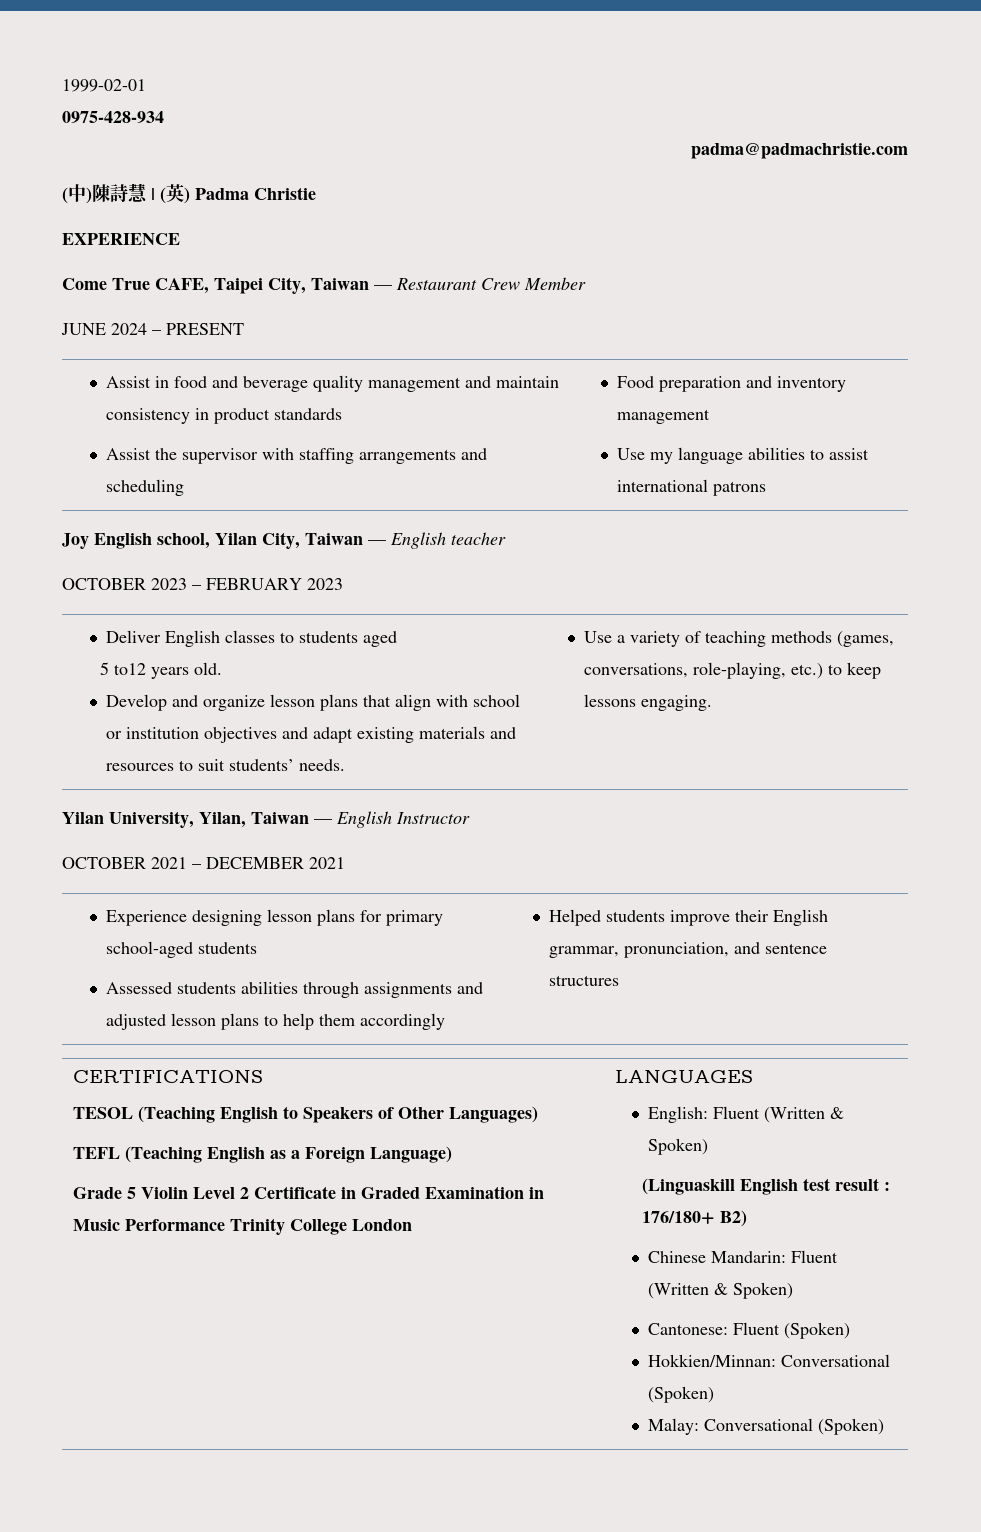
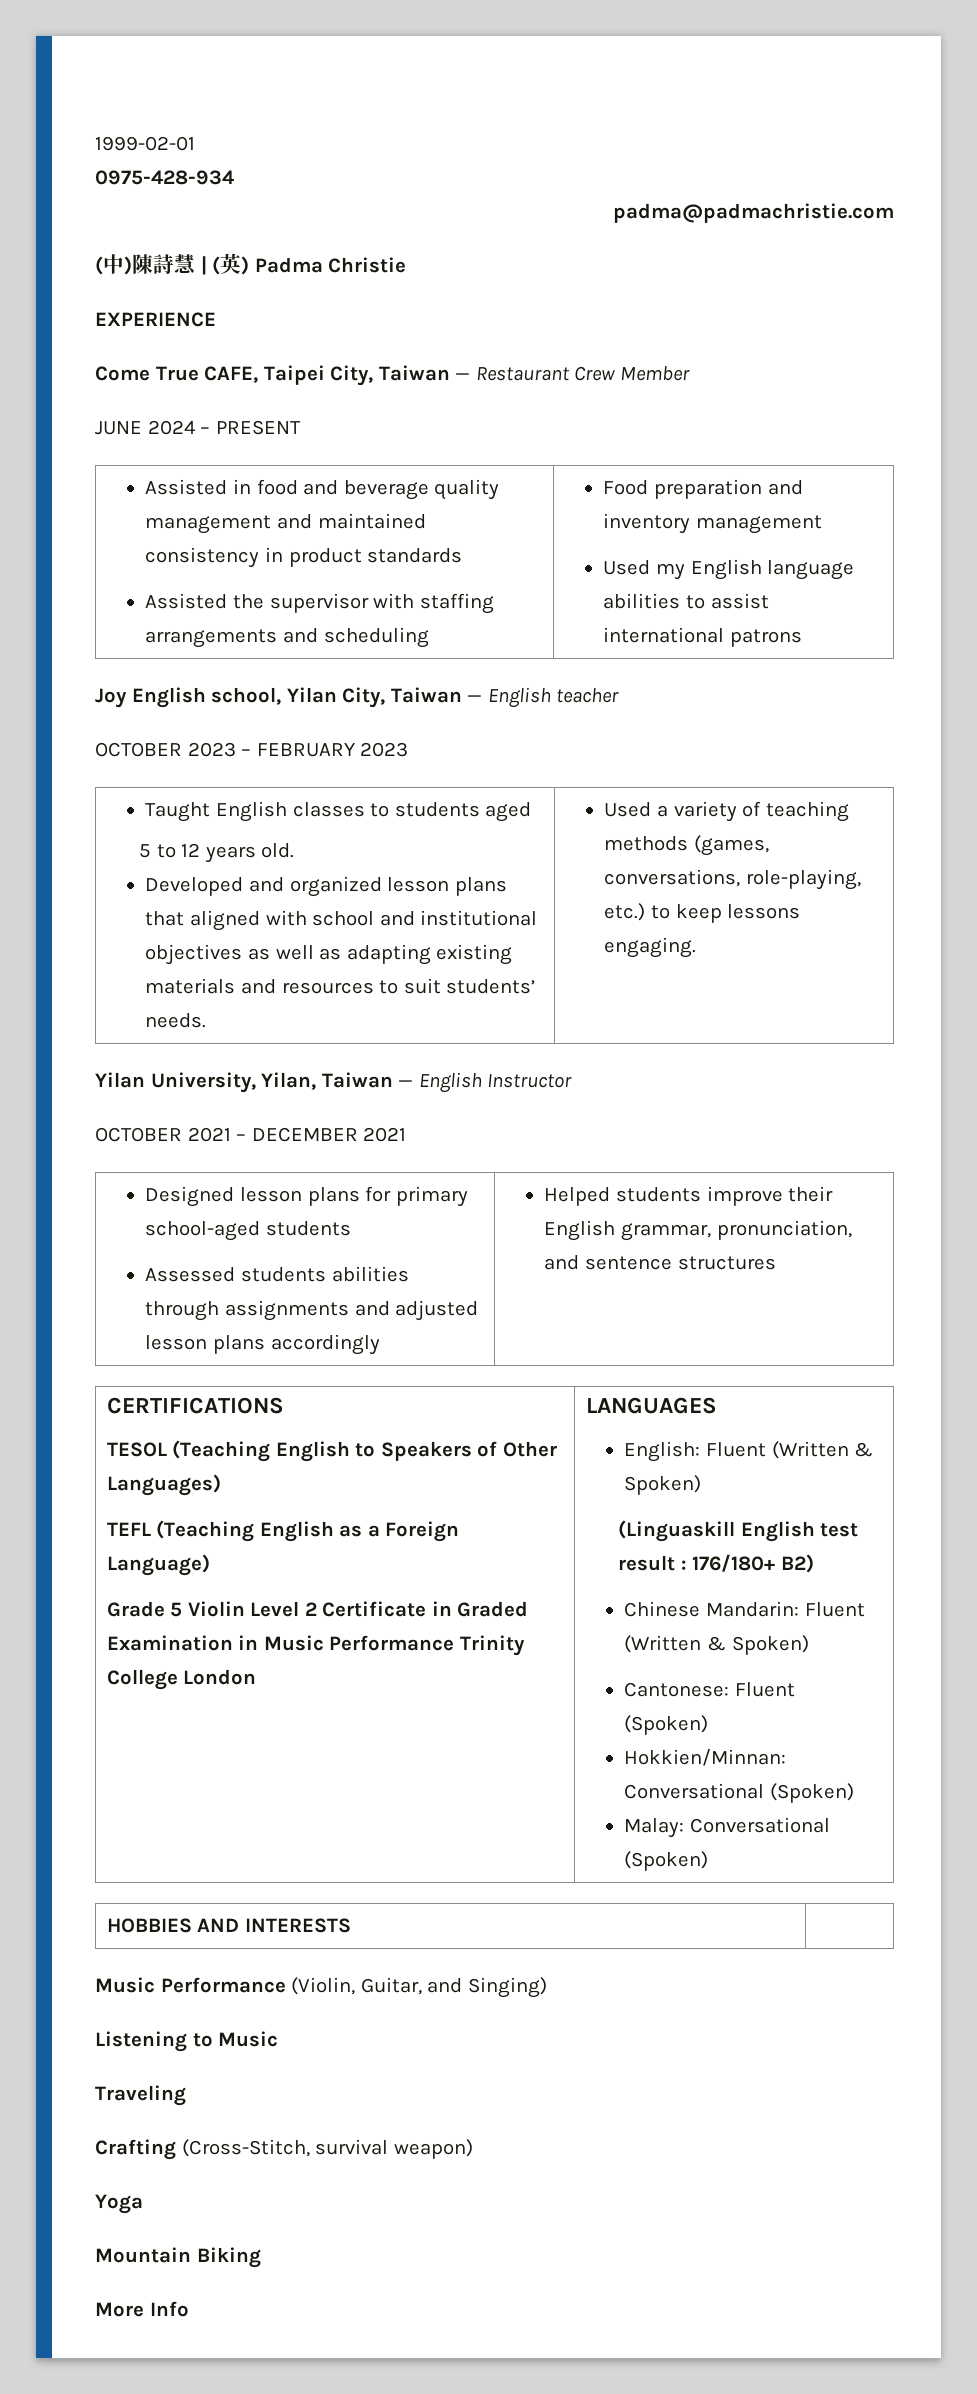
[106,376,152,388] Assist -> [145,479,228,495] Assisted
[496,376,560,388] maintain -> [317,513,426,529] maintained
[106,448,152,460] Assist -> [145,593,228,609] Assisted
[617,448,674,464] Use my -> [603,559,762,580] Used my English
[106,630,162,643] Deliver -> [145,802,211,822] Taught
[113,663,146,675] to12 -> [156,843,201,858] to 12
[106,694,266,711] Develop and organize -> [145,876,382,897] Developed and organized
[395,694,432,711] align -> [190,910,261,931] aligned
[106,727,354,743] or institution objectives and adapt -> [379,910,538,926] [145,944,431,965] and institutional objectives as well as adapting
[584,631,613,643] Use -> [604,802,652,817] Used
[106,910,263,926] Experience designing -> [145,1186,235,1207] Designed
[264,1013,356,1030] to help them -> (266, 1344) none
(885, 1426) none -> [106,1918,351,1933] [95,1977,547,1998] [95,2031,279,2052] [95,2085,186,2106] [95,2139,473,2160] [95,2194,143,2214] [95,2247,261,2268] [95,2301,189,2317] // HOBBIES AND INTERESTS | // Music Performance (Violin, Guitar, and Singing) // Listening to Music // Traveling // Crafting (Cross-Stitch, survival weapon) // Yoga // Mountain Biking // More Info

